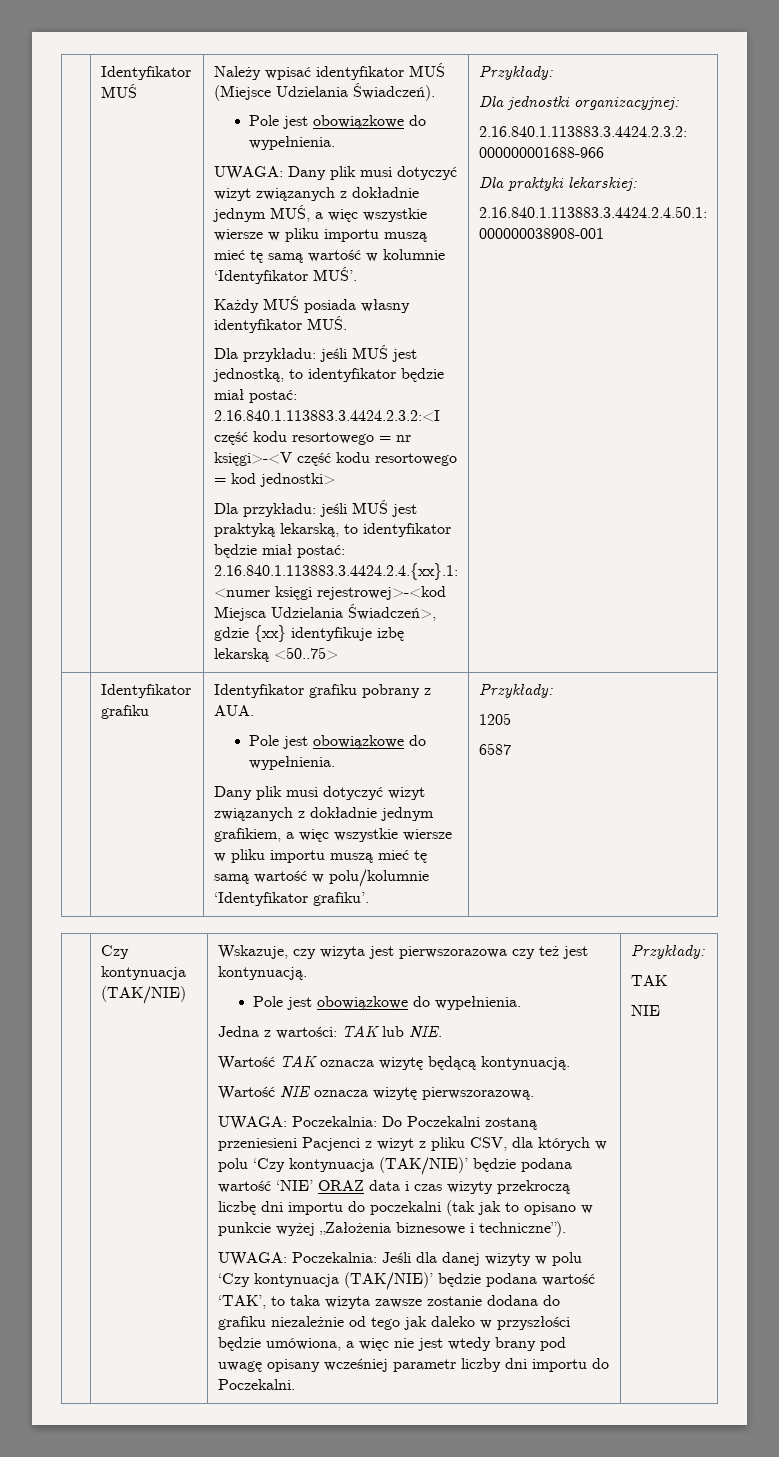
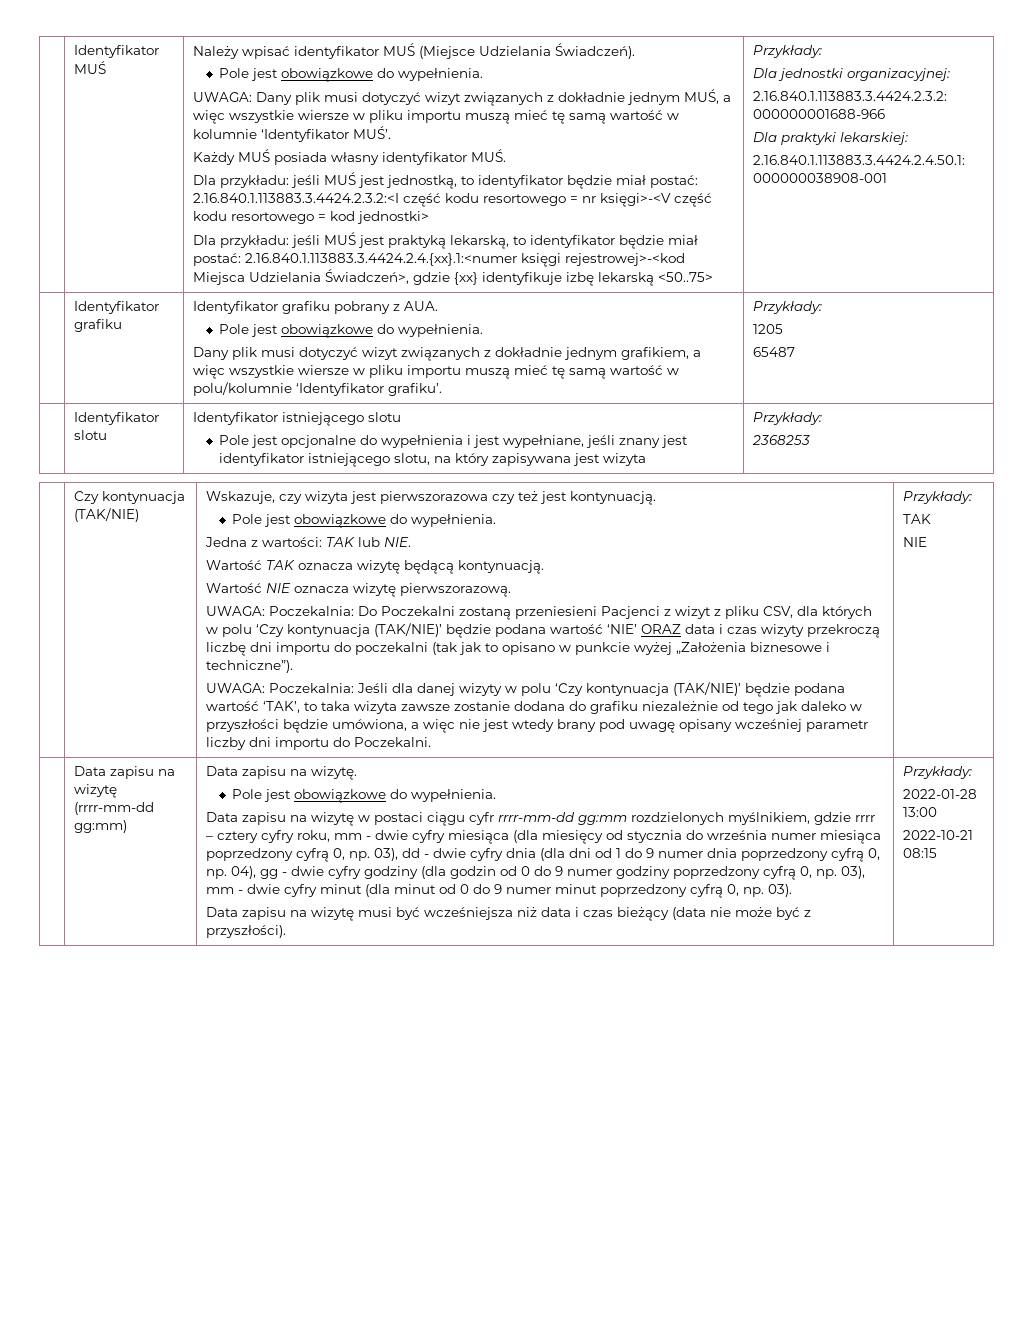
[478,743,511,755] 6587 -> [752,347,795,357] [73,412,159,425] [73,430,107,440] [192,412,401,426] [218,435,688,448] [218,453,646,467] [752,412,822,425] [751,435,810,445] 65487 // | Identyfikator slotu | Identyfikator istniejącego slotu // Pole jest opcjonalne do wypełnienia i jest wypełniane, jeśli znany jest identyfikator istniejącego slotu, na który zapisywana jest wizyta | Przykłady: // 2368253
(660, 1010) none -> [73,766,175,779] [73,784,117,798] [73,802,154,815] [73,820,127,833] [205,766,357,780] [231,789,496,803] [205,812,875,826] [205,830,881,844] [205,848,880,862] [205,866,865,880] [205,884,792,898] [205,907,811,921] [205,925,286,938] [902,766,972,779] [902,789,977,799] [902,807,937,817] [902,830,973,840] [902,848,937,858] // | Data zapisu na wizytę (rrrr-mm-dd gg:mm) | Data zapisu na wizytę. // Pole jest obowiązkowe do wypełnienia. // Data zapisu na wizytę w postaci ciągu cyfr rrrr-mm-dd gg:mm rozdzielonych myślnikiem, gdzie rrrr – cztery cyfry roku, mm - dwie cyfry miesiąca (dla miesięcy od stycznia do września numer miesiąca poprzedzony cyfrą 0, np. 03), dd - dwie cyfry dnia (dla dni od 1 do 9 numer dnia poprzedzony cyfrą 0, np. 04), gg - dwie cyfry godziny (dla godzin od 0 do 9 numer godziny poprzedzony cyfrą 0, np. 03), mm - dwie cyfry minut (dla minut od 0 do 9 numer minut poprzedzony cyfrą 0, np. 03). // Data zapisu na wizytę musi być wcześniejsza niż data i czas bieżący (data nie może być z przyszłości). | Przykłady: // 2022-01-28 13:00 // 2022-10-21 08:15

